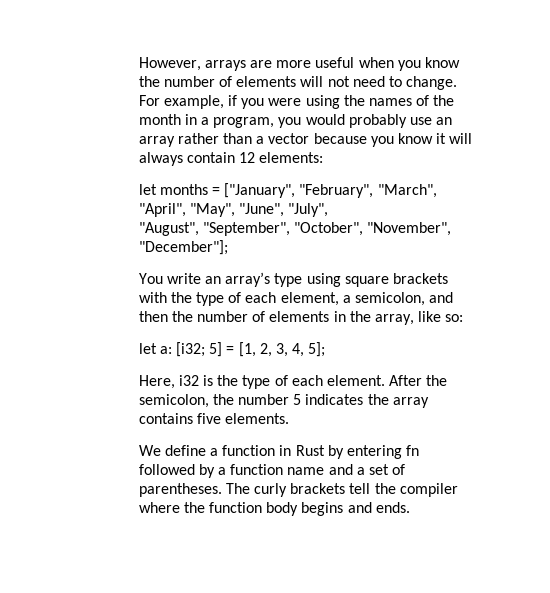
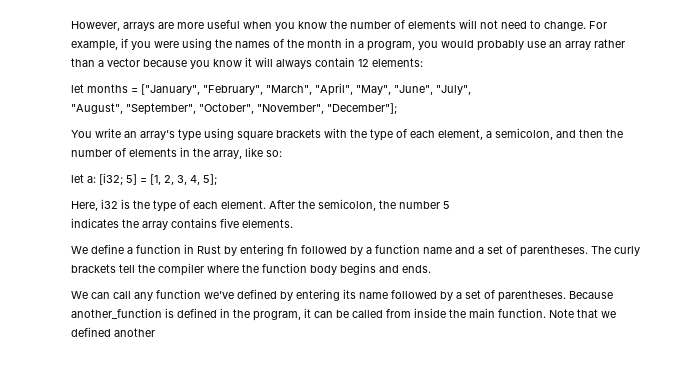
(302, 399) none -> (450, 205) //
(410, 507) none -> [70,289,613,302] [70,308,616,321] [70,327,155,337] // We can call any function we’ve defined by entering its name followed by a set of parentheses. Because another_function is defined in the program, it can be called from inside the main function. Note that we defined another

